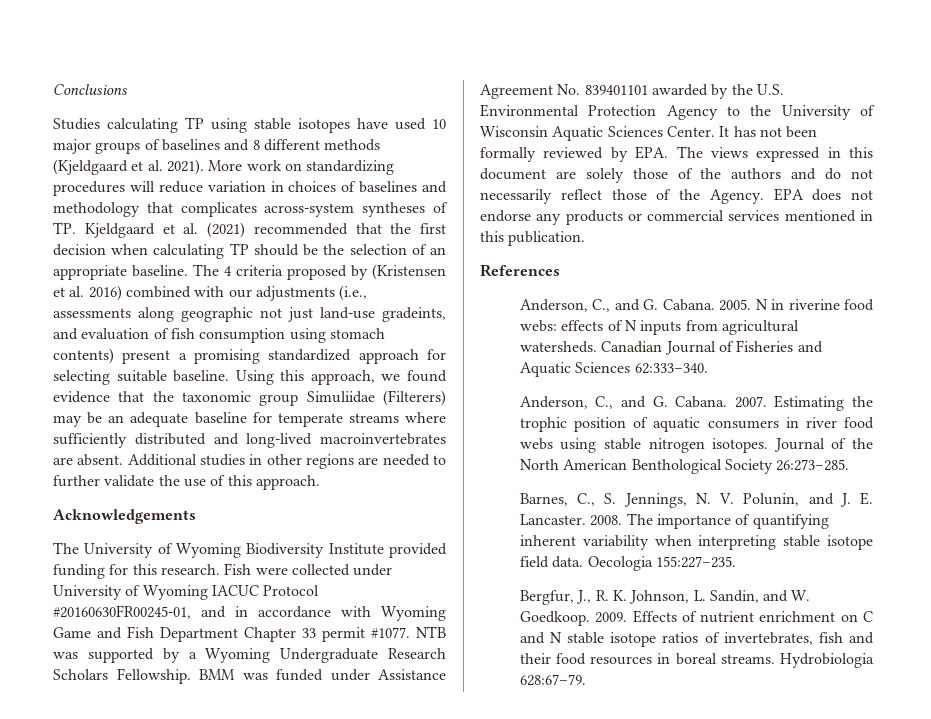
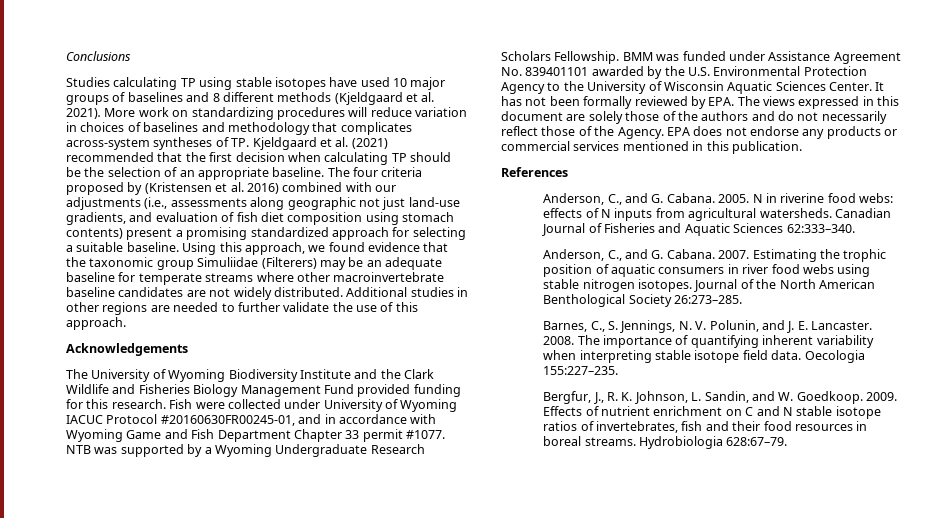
[224,266,232,276] 4 -> [353,167,378,177] four
[382,307,446,322] gradeints, -> [66,212,126,225] gradients,
[199,328,286,343] consumption -> [260,212,363,225] diet composition
(110, 377) none -> [66,245,73,252] a
[53,433,446,448] [53,454,124,466] sufficiently distributed and long-lived macroinvertebrates are absent. -> [296,272,445,282] [66,287,343,300] other macroinvertebrate baseline candidates are not widely distributed.
(384, 549) none -> [354,369,434,379] [66,384,354,397] and the Clark Wildlife and Fisheries Biology Management Fund

